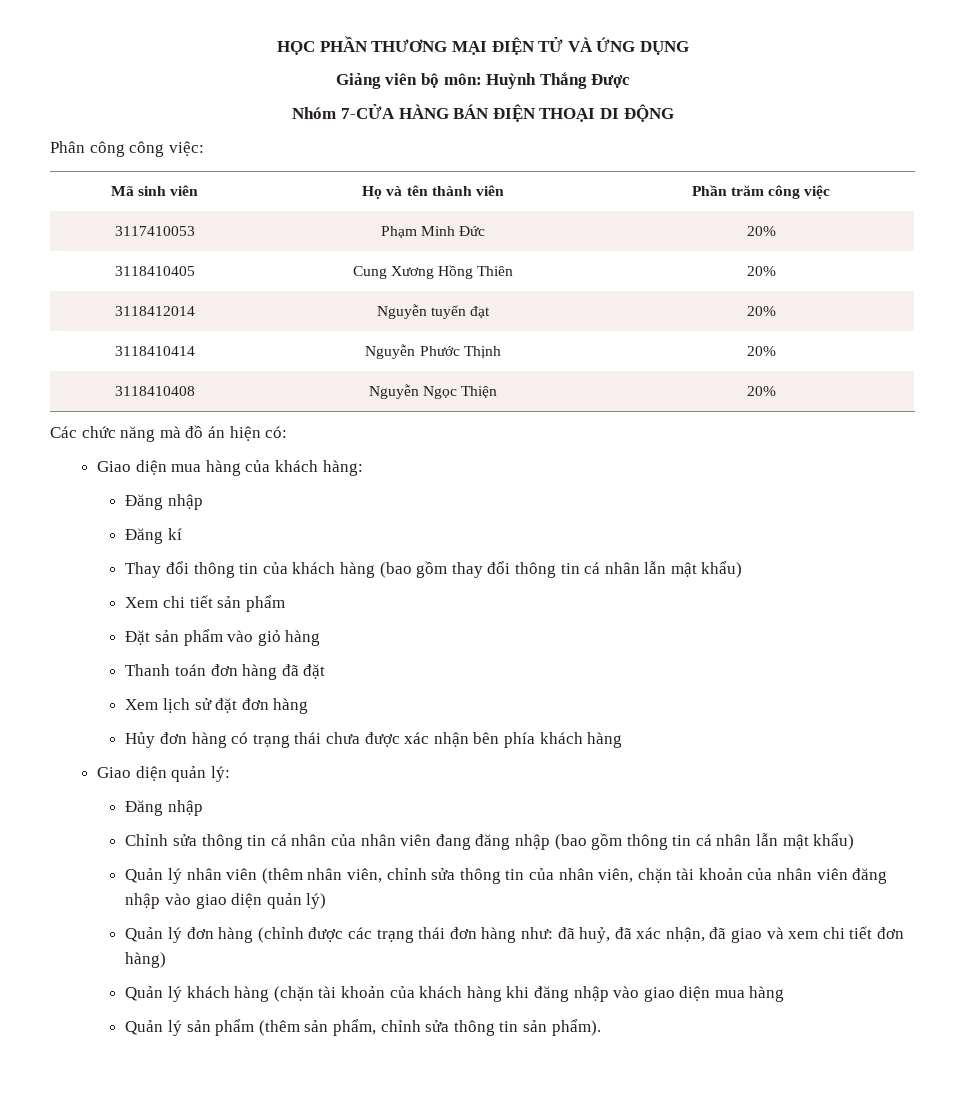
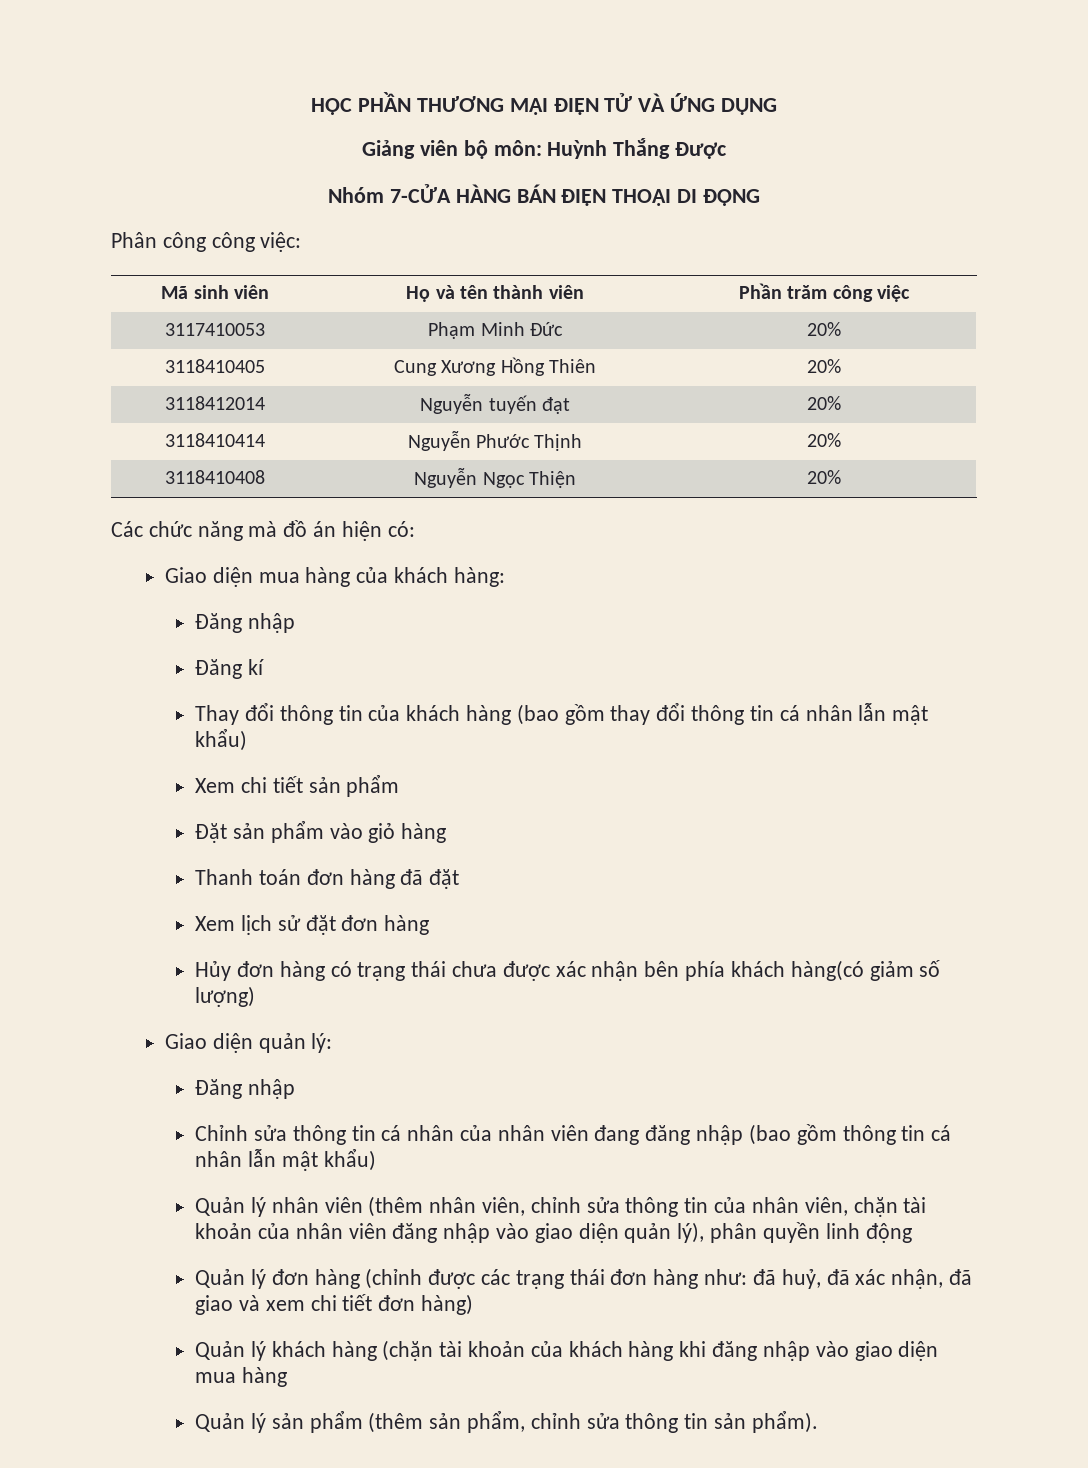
[587,732,623,748] hàng -> [790,960,942,981] [195,986,256,1007] hàng(có giảm số lượng)
[306,893,327,909] lý) -> [677,1222,912,1243] lý), phân quyền linh động

